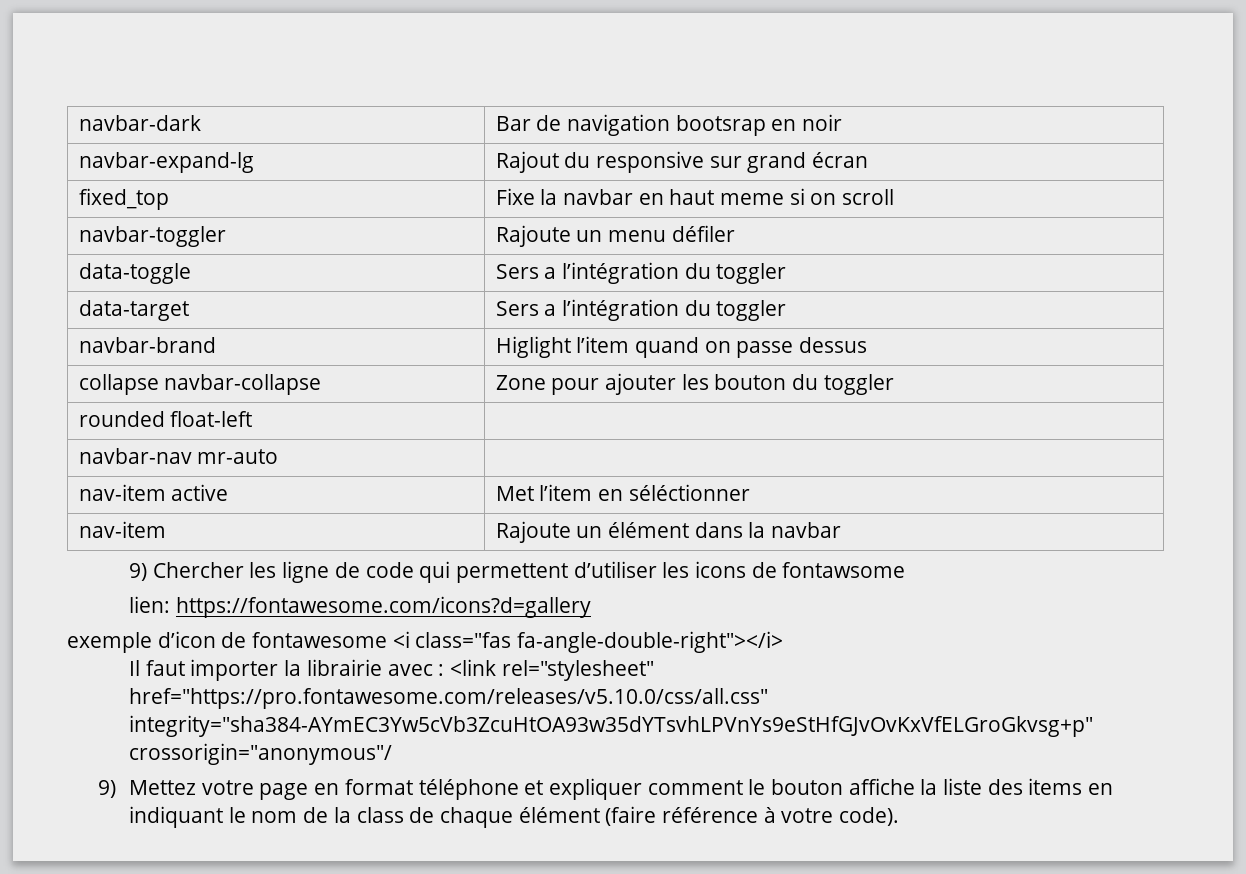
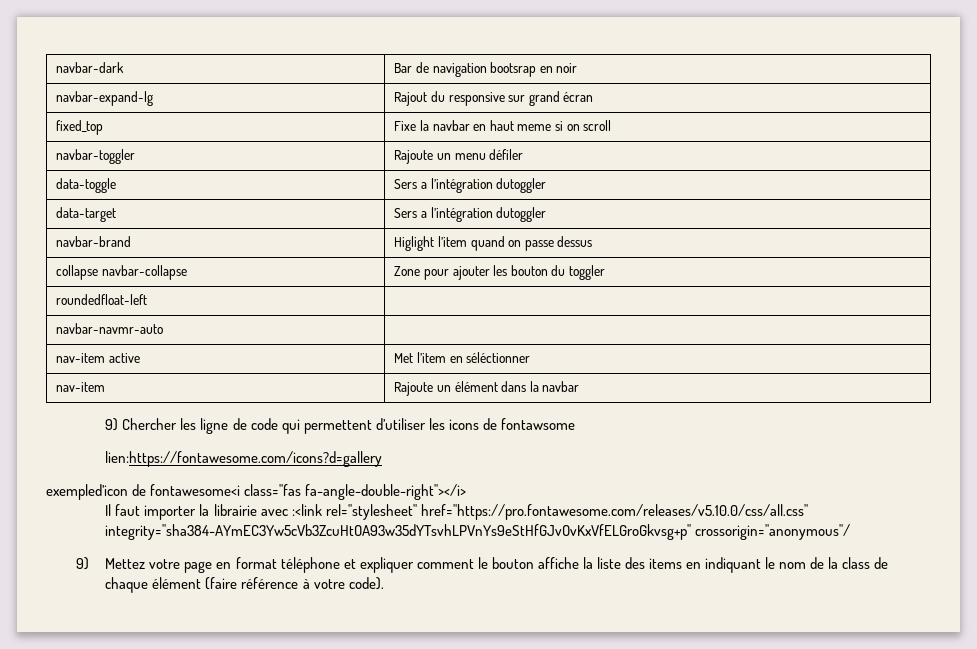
[684,263,787,284] du toggler -> [496,178,547,193] dutoggler
[684,300,787,321] du toggler -> [496,207,547,222] dutoggler
[78,411,253,427] [78,448,279,464] rounded float-left | // navbar-nav mr-auto -> [56,294,148,305] [56,323,164,334] roundedfloat-left | // navbar-navmr-auto
[129,596,591,618] [67,631,410,653] lien: https://fontawesome.com/icons?d=gallery // exemple d’icon de fontawesome <i -> [105,451,383,467] [46,484,241,500] lien:https://fontawesome.com/icons?d=gallery // exempled’icon de fontawesome<i
[438,659,496,676] : <link -> [291,504,322,516] :<link

